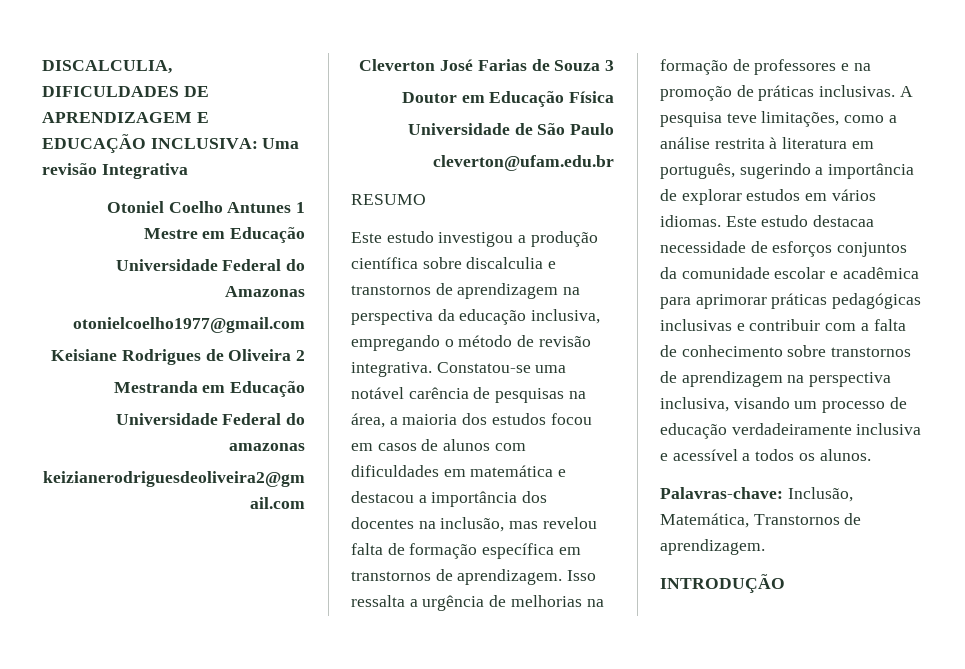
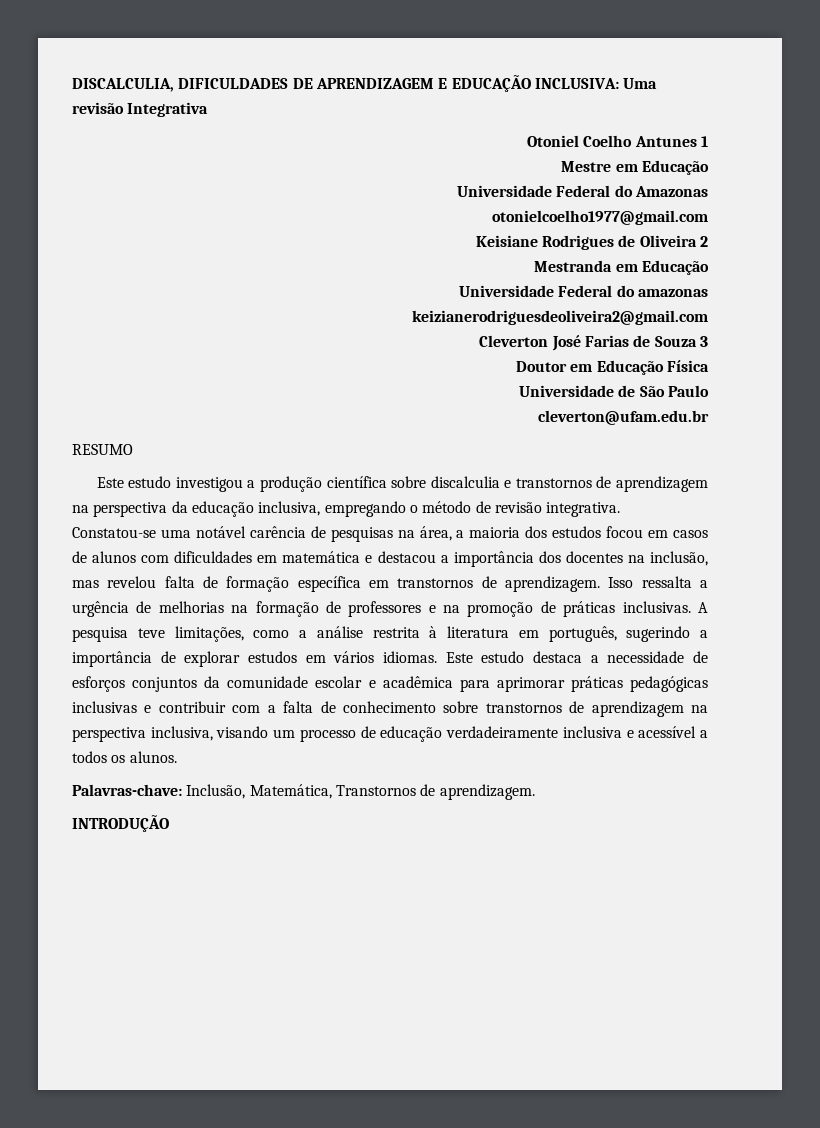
[813,215,875,227] destacaa -> [533,651,599,663] destaca a

